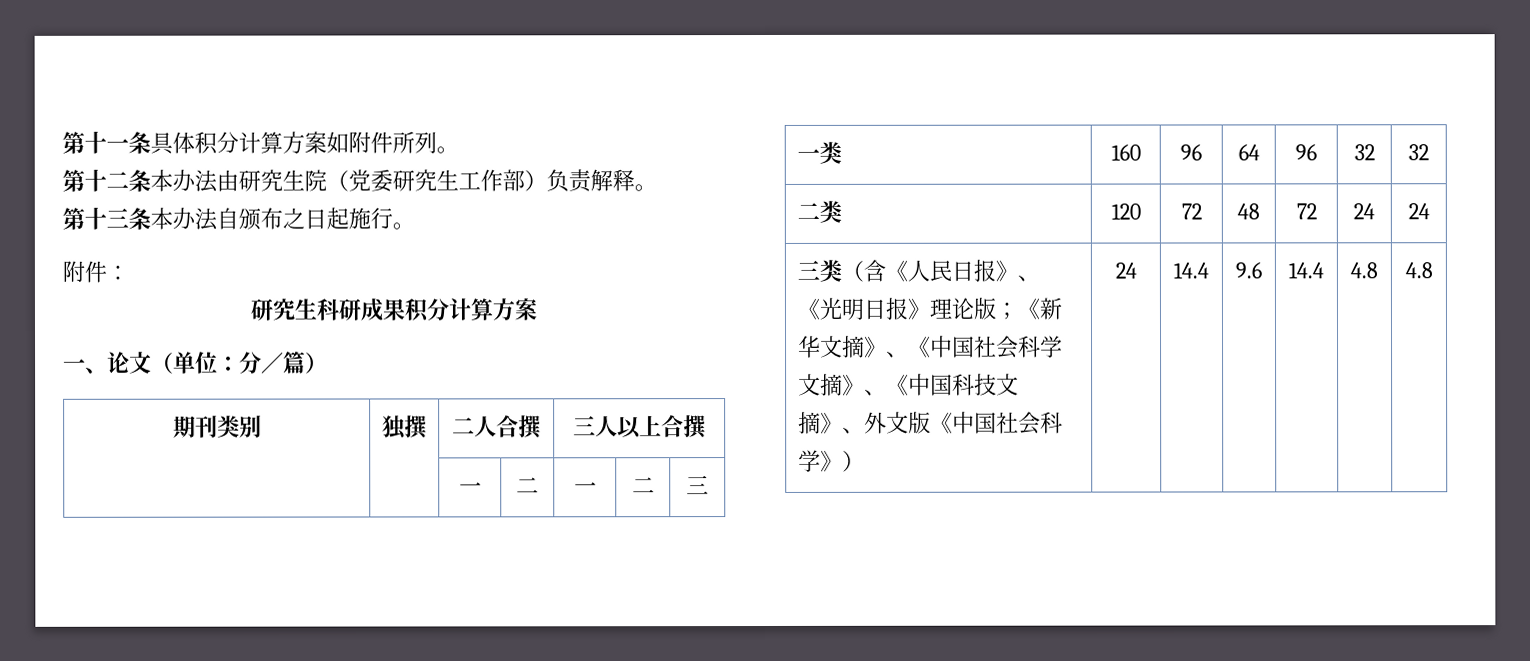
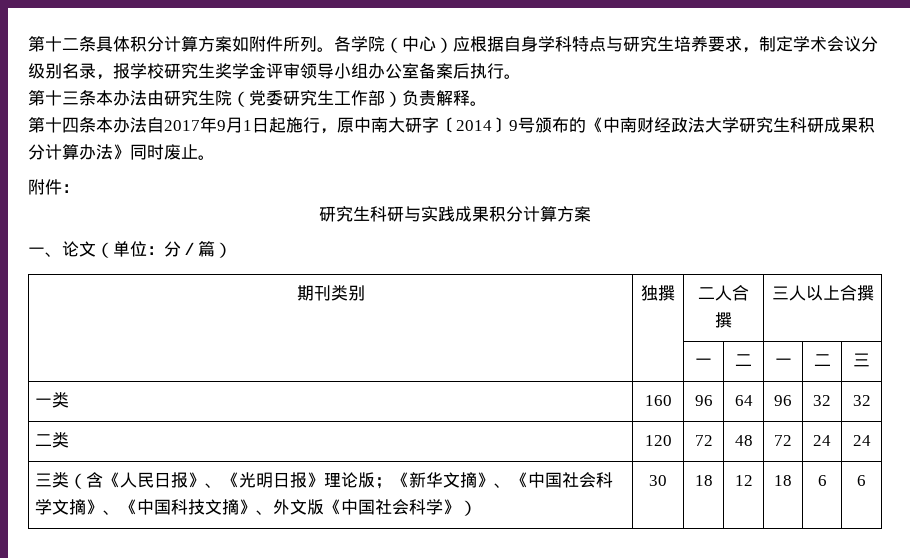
[62,130,129,154] 第十一 -> [28,36,79,52] 第十二
[62,168,129,192] // 第十二 -> [334,36,878,53] [28,63,521,80] [28,90,79,106] 各学院（中心）应根据自身学科特点与研究生培养要求，制定学术会议分级别名录，报学校研究生奖学金评审领导小组办公室备案后执行。 // 第十三
[106,207,129,228] 三 -> [62,117,79,133] 四
[238,207,393,231] 颁布之日起施行 -> [164,116,875,134] [28,144,198,160] 2017年9月1日起施行，原中南大研字〔2014〕9号颁布的《中南财经政法大学研究生科研成果积分计算办法》同时废止
(361, 309) none -> [404,206,455,222] 与实践
[1114,262,1137,279] [1173,262,1209,279] [1235,262,1262,279] [1288,262,1324,279] [1350,262,1378,279] [1404,262,1433,279] 24 | 14.4 | 9.6 | 14.4 | 4.8 | 4.8 -> [649,475,667,486] [694,475,713,486] [734,475,753,486] [774,475,792,486] [817,475,827,486] [857,475,866,486] 30 | 18 | 12 | 18 | 6 | 6

